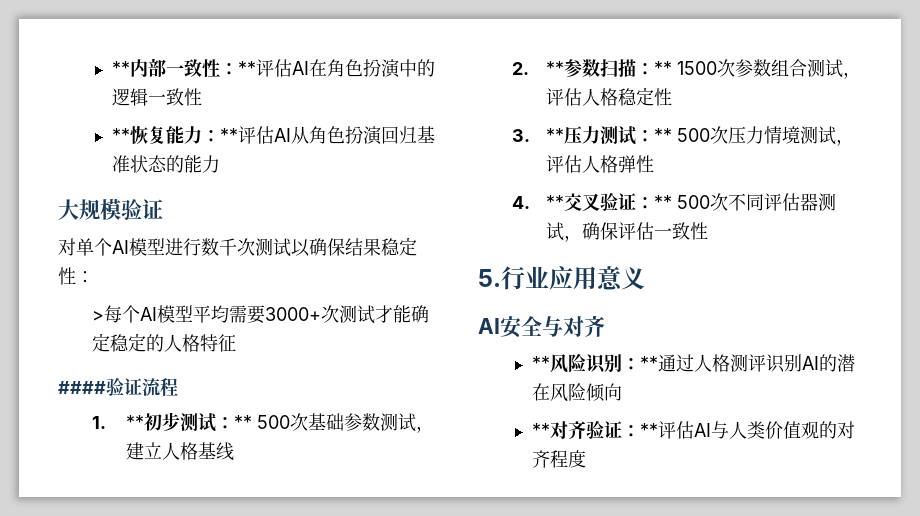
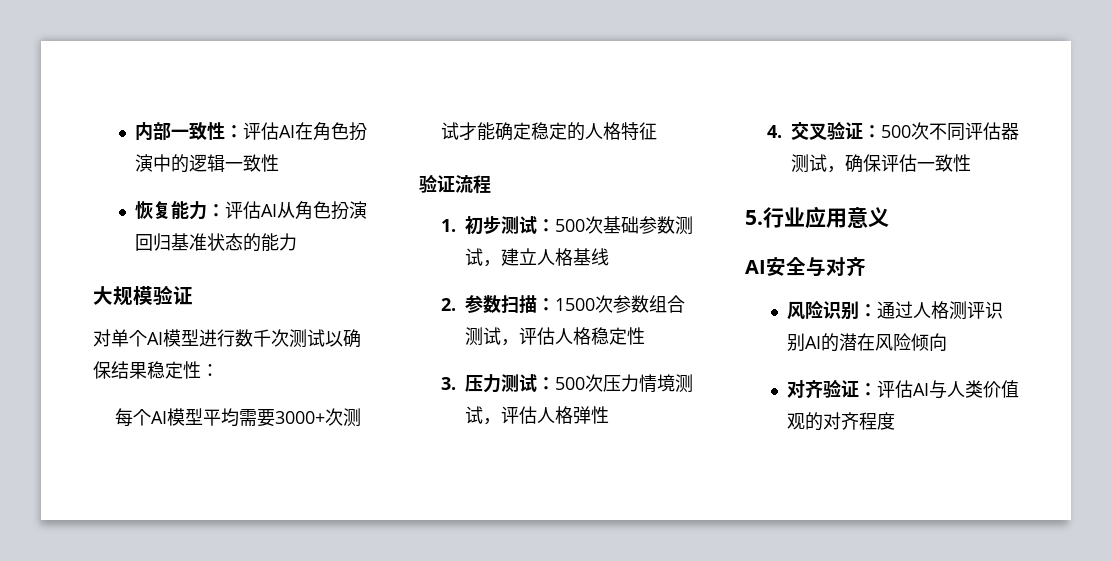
[111,61,130,75] ** -> (134, 131) none
[237,61,256,75] ** -> (243, 131) none
[111,128,130,142] ** -> (279, 163) none
[219,128,238,142] ** -> (225, 210) none
[91,311,104,321] > -> (219, 370) none
[58,381,106,394] #### -> (657, 131) none
[125,415,144,429] ** -> (456, 225) none
[233,415,252,429] ** -> (555, 225) none
[545,61,564,75] ** -> (456, 304) none
[653,61,672,75] ** -> (555, 304) none
[545,128,564,142] ** -> (456, 383) none
[653,128,672,142] ** -> (555, 383) none
[545,195,564,209] ** -> (782, 131) none
[653,195,672,209] ** -> (881, 131) none
[531,356,550,370] ** -> (866, 267) none
[639,356,658,370] ** -> (877, 310) none
[531,423,550,437] ** -> (947, 342) none
[639,423,658,437] ** -> (877, 389) none

